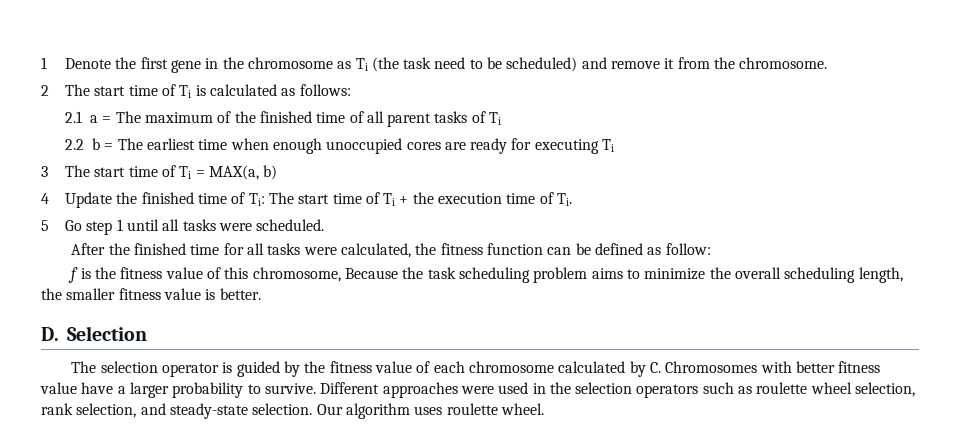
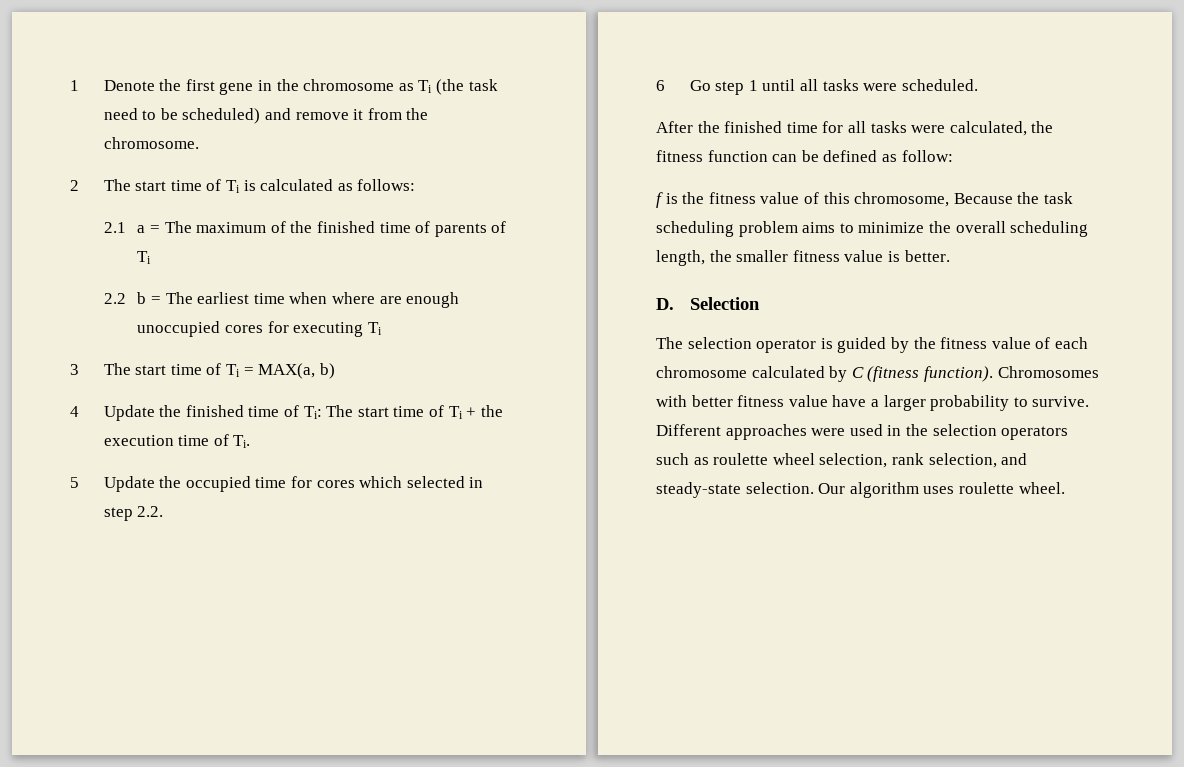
[366,111,468,127] all parent tasks -> [434,223,487,237] parents
(269, 144) none -> [331,292,402,304] where are
[444,138,508,154] are ready -> (264, 329) none
(49, 225) none -> [103,476,484,492] [103,506,164,521] [656,80,665,91] Update the occupied time for cores which selected in step 2.2. // 6
[649,362,661,373] C. -> [851,366,993,382] C (fitness function).

